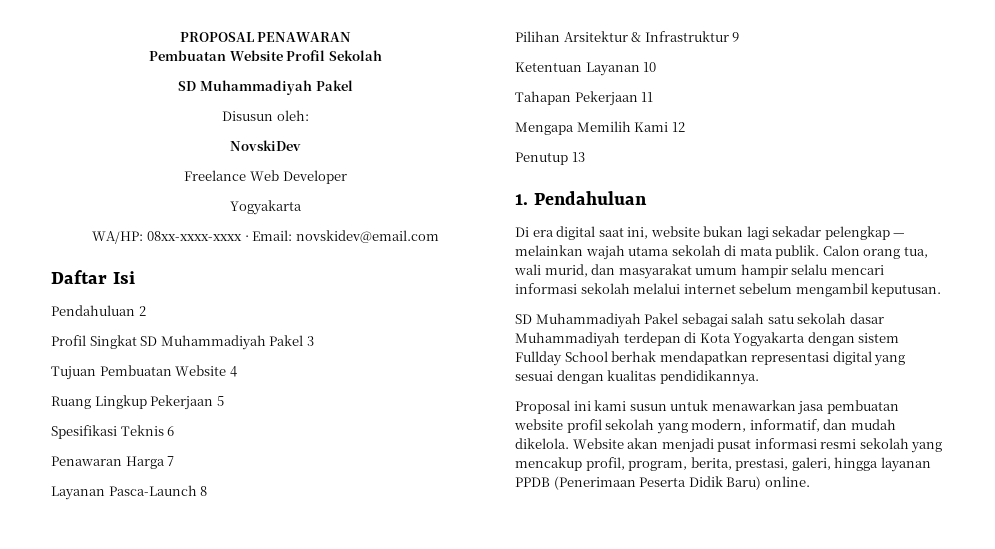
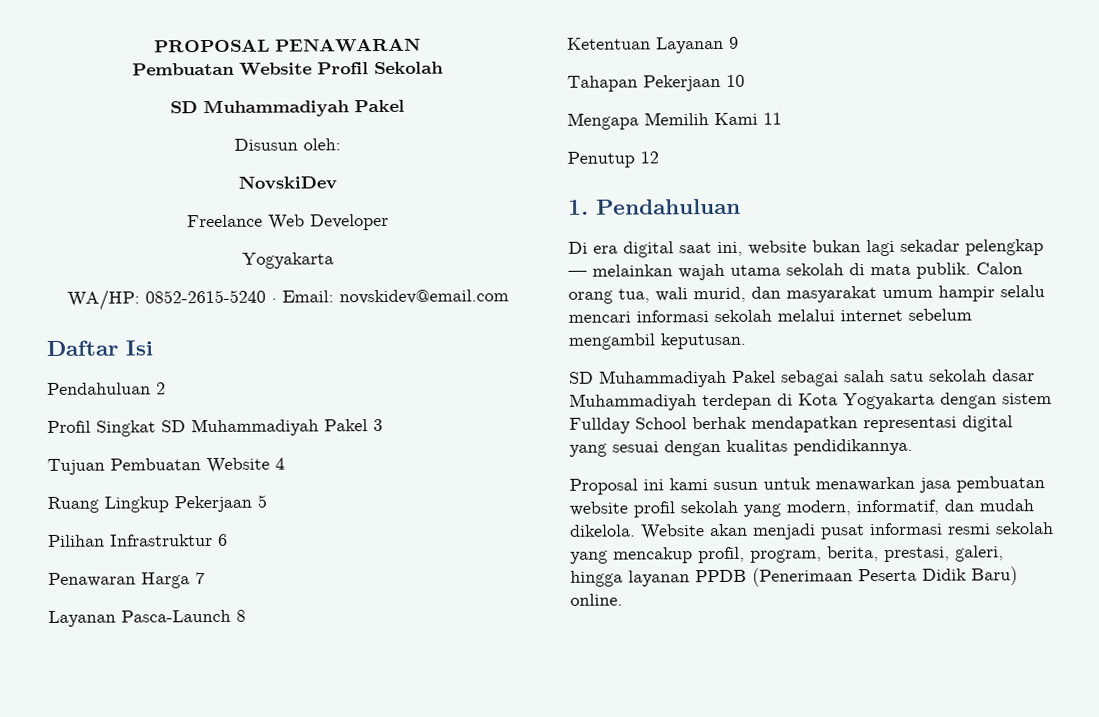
[146,231,242,241] 08xx-xxxx-xxxx -> [145,289,266,304] 0852-2615-5240
[51,425,164,439] Spesifikasi Teknis -> [48,534,213,547] Pilihan Infrastruktur
[515,31,740,42] // Pilihan Arsitektur & Infrastruktur 9 -> (246, 615) none
[643,62,657,72] 10 -> [729,36,739,49] 9
[641,92,654,102] 11 -> [726,74,745,87] 10
[671,122,685,132] 12 -> [763,112,782,125] 11
[571,152,585,162] 13 -> [640,151,659,164] 12

